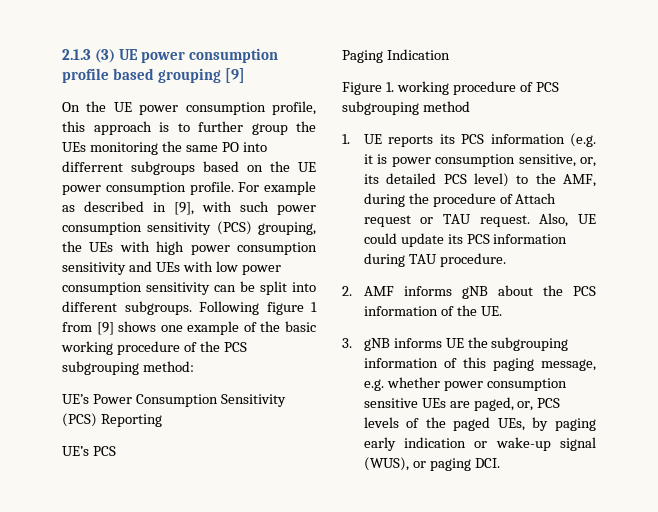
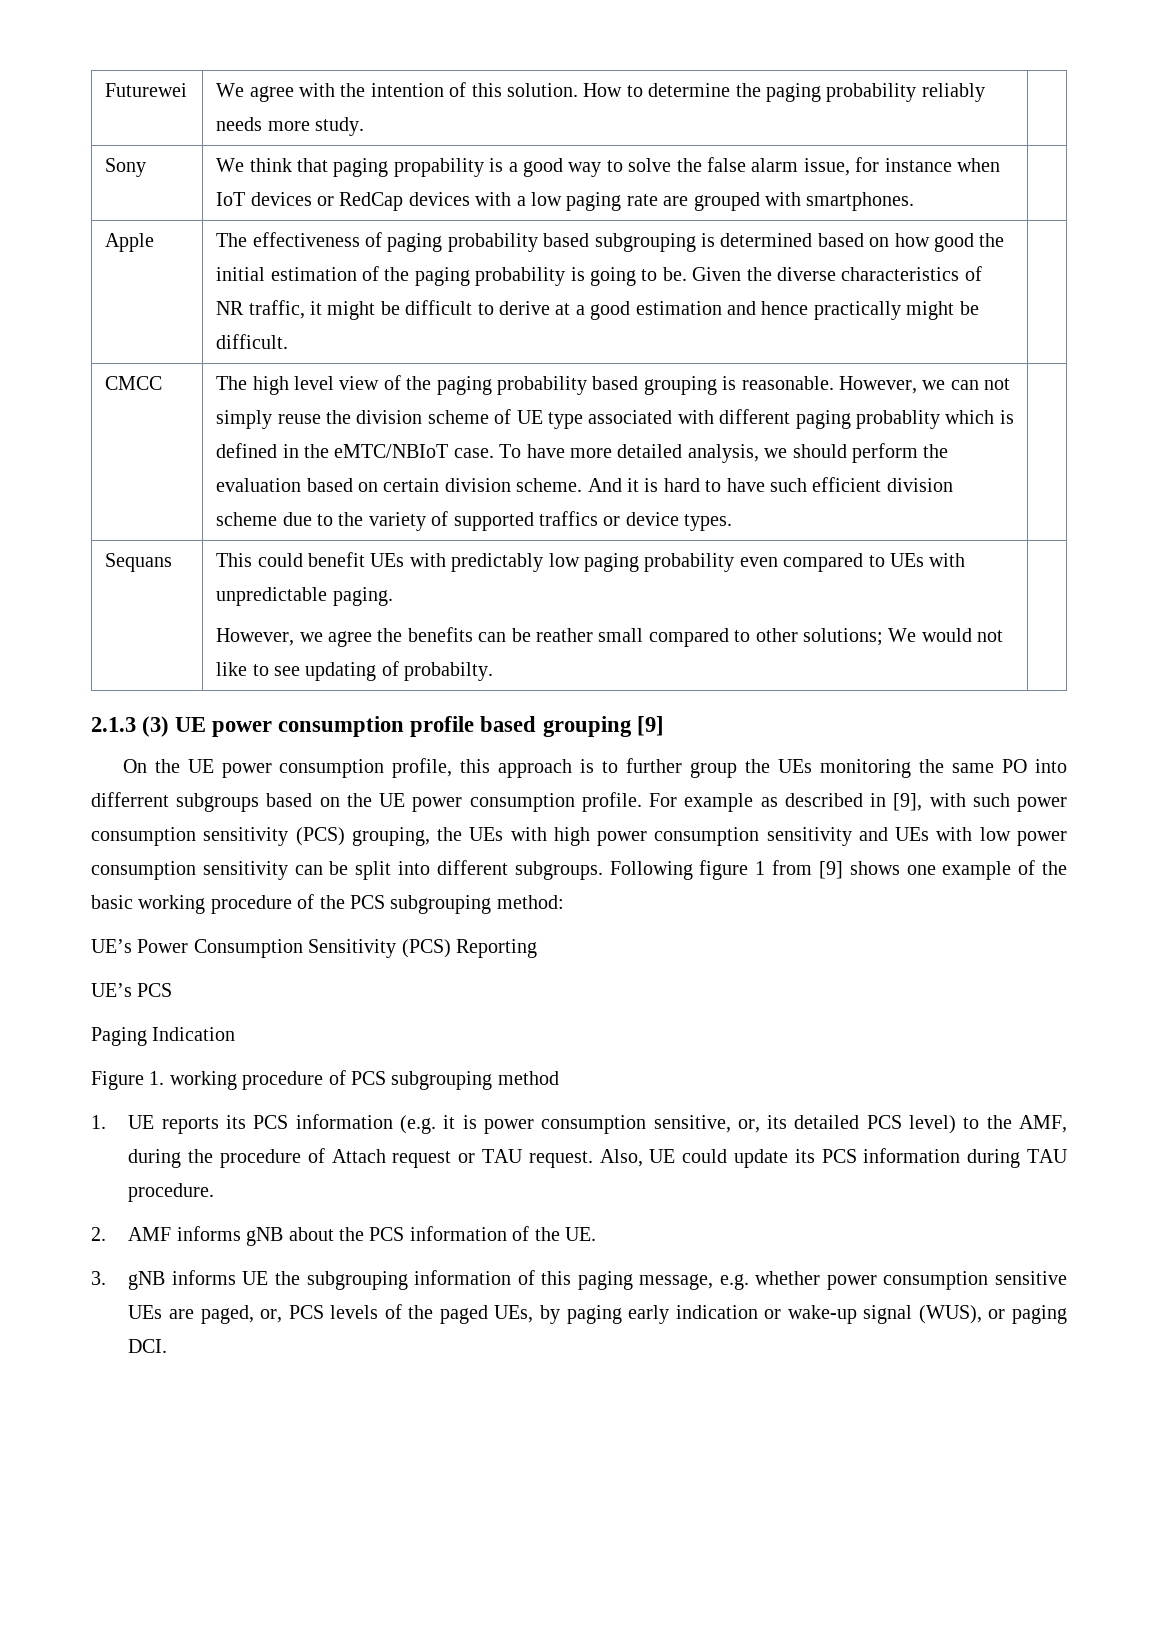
(62, 54) none -> [105,83,188,97] [216,82,985,102] [216,117,364,136] [105,158,147,177] [216,157,1000,177] [216,192,915,211] [105,233,155,252] [216,232,1005,252] [216,266,982,286] [216,300,979,320] [216,334,289,349] [105,376,163,390] [216,375,1011,395] [216,409,1014,429] [216,443,949,463] [216,477,953,492] [216,511,733,531] [105,553,173,572] [216,552,966,572] [216,587,393,606] [216,627,1004,647] [216,661,494,681] Futurewei | We agree with the intention of this solution. How to determine the paging probability reliably needs more study. | // Sony | We think that paging propability is a good way to solve the false alarm issue, for instance when IoT devices or RedCap devices with a low paging rate are grouped with smartphones. | // Apple | The effectiveness of paging probability based subgrouping is determined based on how good the initial estimation of the paging probability is going to be. Given the diverse characteristics of NR traffic, it might be difficult to derive at a good estimation and hence practically might be difficult. | // CMCC | The high level view of the paging probability based grouping is reasonable. However, we can not simply reuse the division scheme of UE type associated with different paging probablity which is defined in the eMTC/NBIoT case. To have more detailed analysis, we should perform the evaluation based on certain division scheme. And it is hard to have such efficient division scheme due to the variety of supported traffics or device types. | // Sequans | This could benefit UEs with predictably low paging probability even compared to UEs with unpredictable paging. // However, we agree the benefits can be reather small compared to other solutions; We would not like to see updating of probabilty. | //

